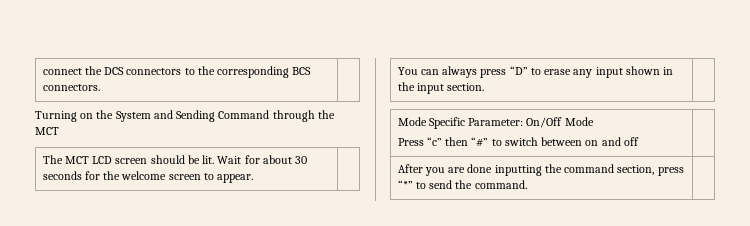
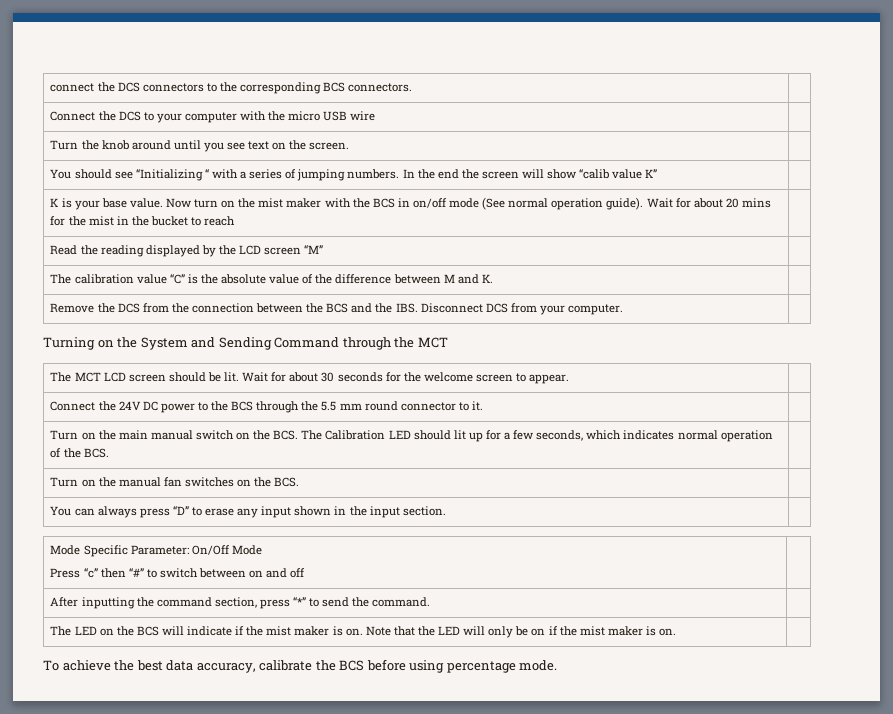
(100, 87) none -> [50,111,376,123] [50,140,350,152] [50,169,658,181] [50,197,772,210] [50,216,236,226] [50,245,324,257] [50,274,493,284] [50,303,624,315] // Connect the DCS to your computer with the micro USB wire | // Turn the knob around until you see text on the screen. | // You should see “Initializing “ with a series of jumping numbers. In the end the screen will show “calib value K” | // K is your base value. Now turn on the mist maker with the BCS in on/off mode (See normal operation guide). Wait for about 20 mins for the mist in the bucket to reach | // Read the reading displayed by the LCD screen “M” | // The calibration value “C” is the absolute value of the difference between M and K. | // Remove the DCS from the connection between the BCS and the IBS. Disconnect DCS from your computer. |
(254, 178) none -> [50,401,483,413] [50,430,773,442] [50,448,109,458] [50,477,300,487] // Connect the 24V DC power to the BCS through the 5.5 mm round connector to it. | // Turn on the main manual switch on the BCS. The Calibration LED should lit up for a few seconds, which indicates normal operation of the BCS. | // Turn on the manual fan switches on the BCS. |
[424,164,493,176] you are done -> (79, 602) none
(527, 184) none -> [50,626,677,638] [43,659,558,673] // The LED on the BCS will indicate if the mist maker is on. Note that the LED will only be on if the mist maker is on. | // To achieve the best data accuracy, calibrate the BCS before using percentage mode.

